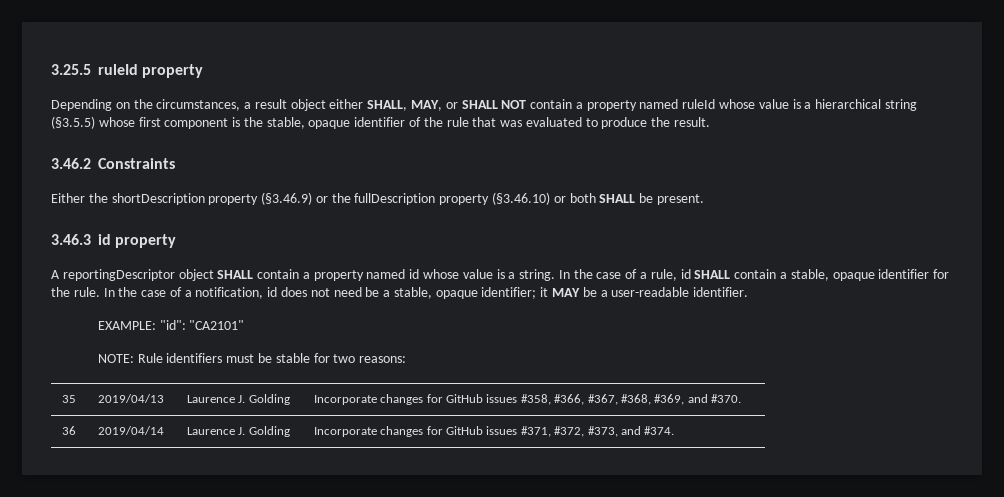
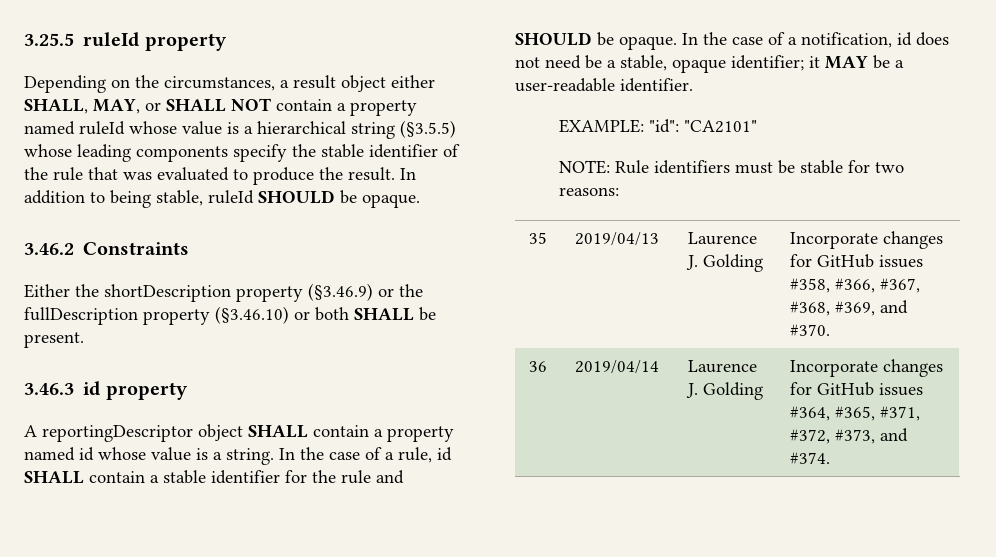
[138,117,351,129] first component is the stable, opaque -> [77,144,364,162] leading components specify the stable
(711, 122) none -> [400,168,416,180] [24,190,420,208] In addition to being stable, ruleId SHOULD be opaque.
[790,269,875,281] stable, opaque -> [163,470,206,484] stable
[73,287,100,297] rule. -> [341,470,404,484] [515,32,677,50] rule and SHOULD be opaque.
(518, 430) none -> [789,406,875,421] #364, #365,

